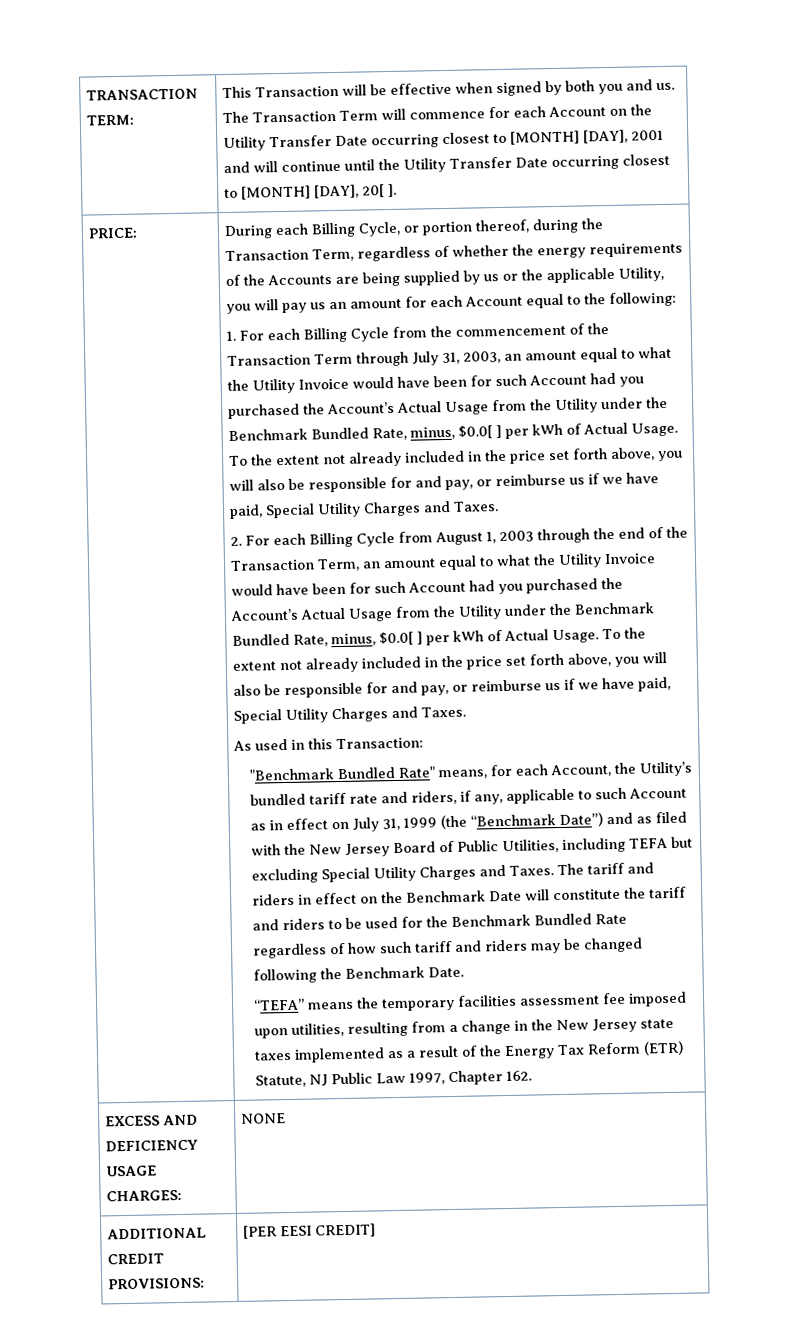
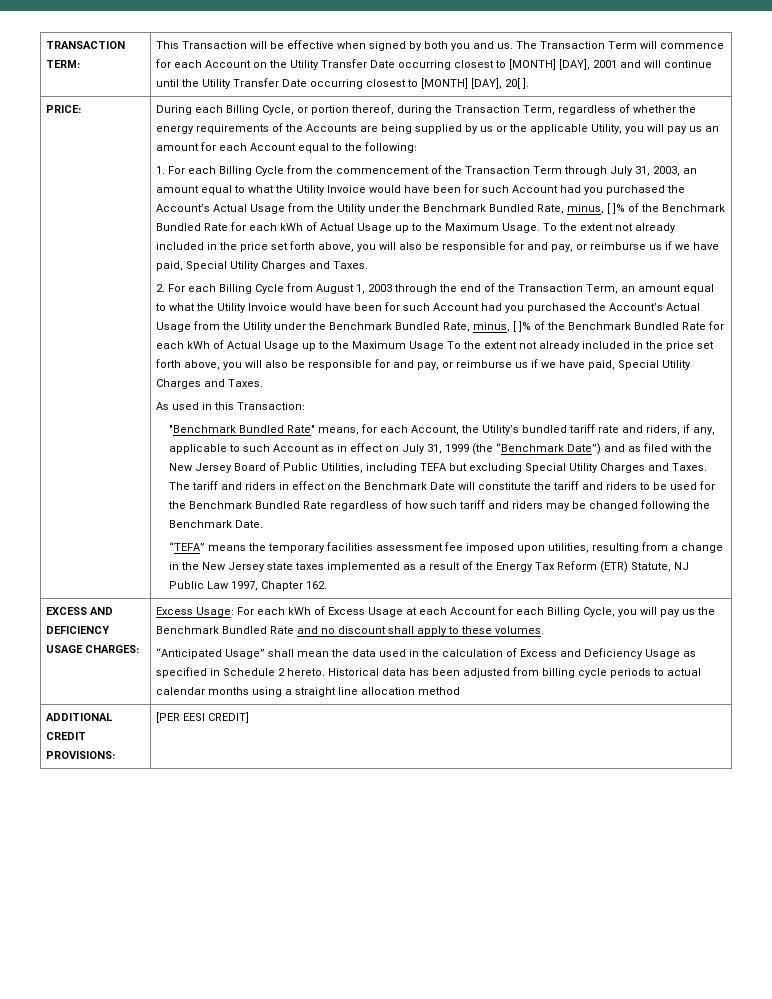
[458,422,629,439] $0.0[ ] per kWh of Actual -> [607,203,726,214] [156,222,500,233] [ ]% of the Benchmark Bundled Rate for each kWh of Actual Usage up to the Maximum
[379,629,600,646] $0.0[ ] per kWh of Actual Usage. -> [513,321,725,332] [156,340,445,351] [ ]% of the Benchmark Bundled Rate for each kWh of Actual Usage up to the Maximum Usage
[241,1113,287,1124] | NONE -> [156,606,716,617] [156,626,545,636] [156,648,697,659] [156,667,702,678] [156,687,461,697] | Excess Usage: For each kWh of Excess Usage at each Account for each Billing Cycle, you will pay us the Benchmark Bundled Rate and no discount shall apply to these volumes. // “Anticipated Usage” shall mean the data used in the calculation of Excess and Deficiency Usage as specified in Schedule 2 hereto. Historical data has been adjusted from billing cycle periods to actual calendar months using a straight line allocation method

